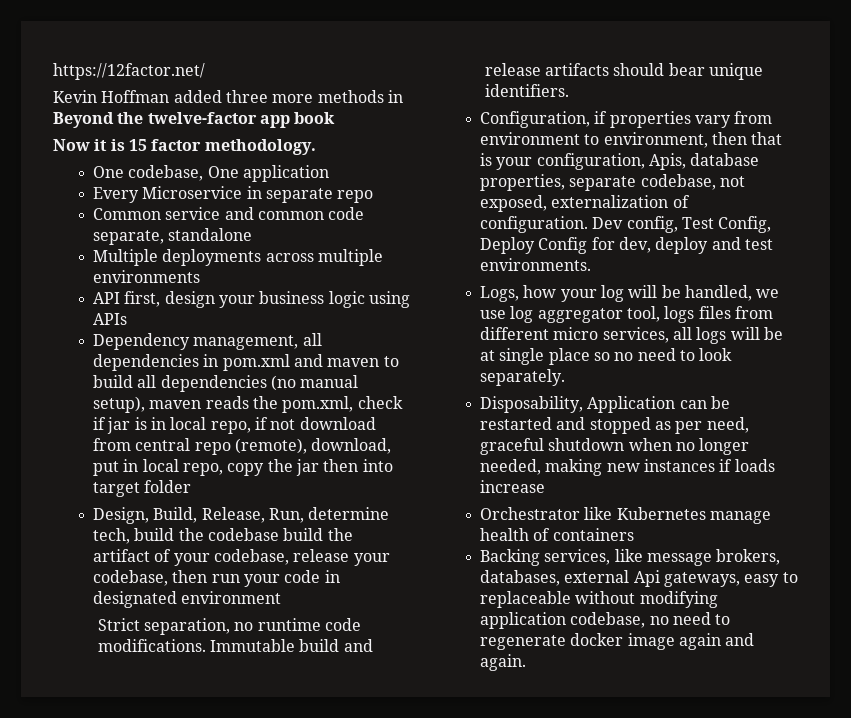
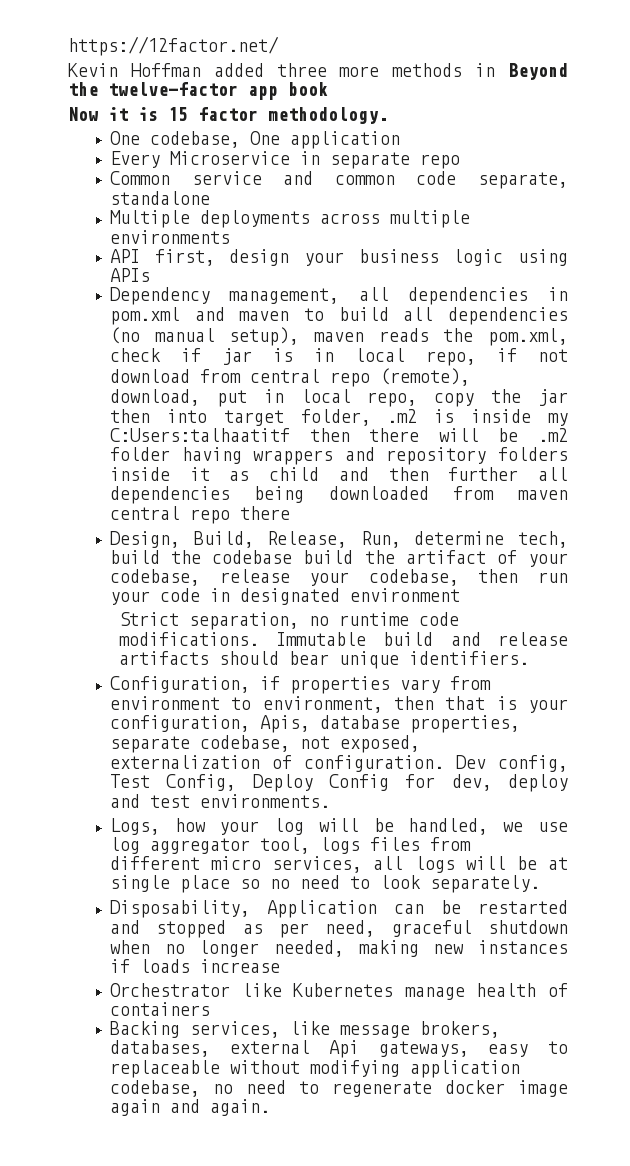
[144,480,192,493] folder -> [300,409,568,426] [109,428,568,442] [109,447,568,465] [109,467,568,481] [109,486,568,504] [109,506,290,524] folder, .m2 is inside my C:Users:talhaatitf then there will be .m2 folder having wrappers and repository folders inside it as child and then further all dependencies being downloaded from maven central repo there

